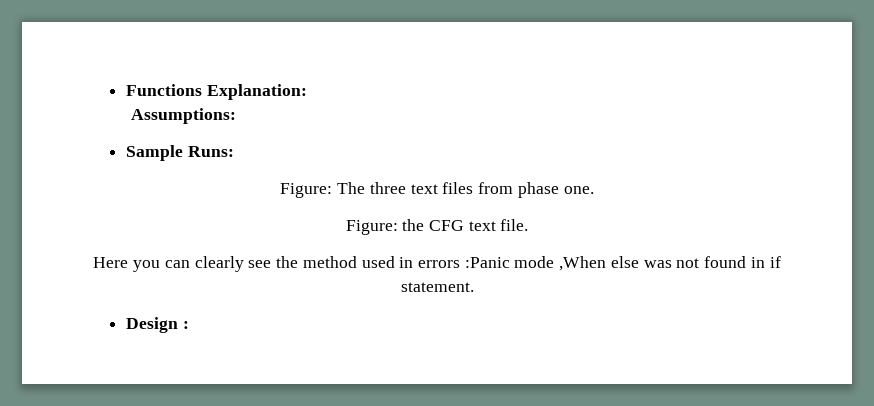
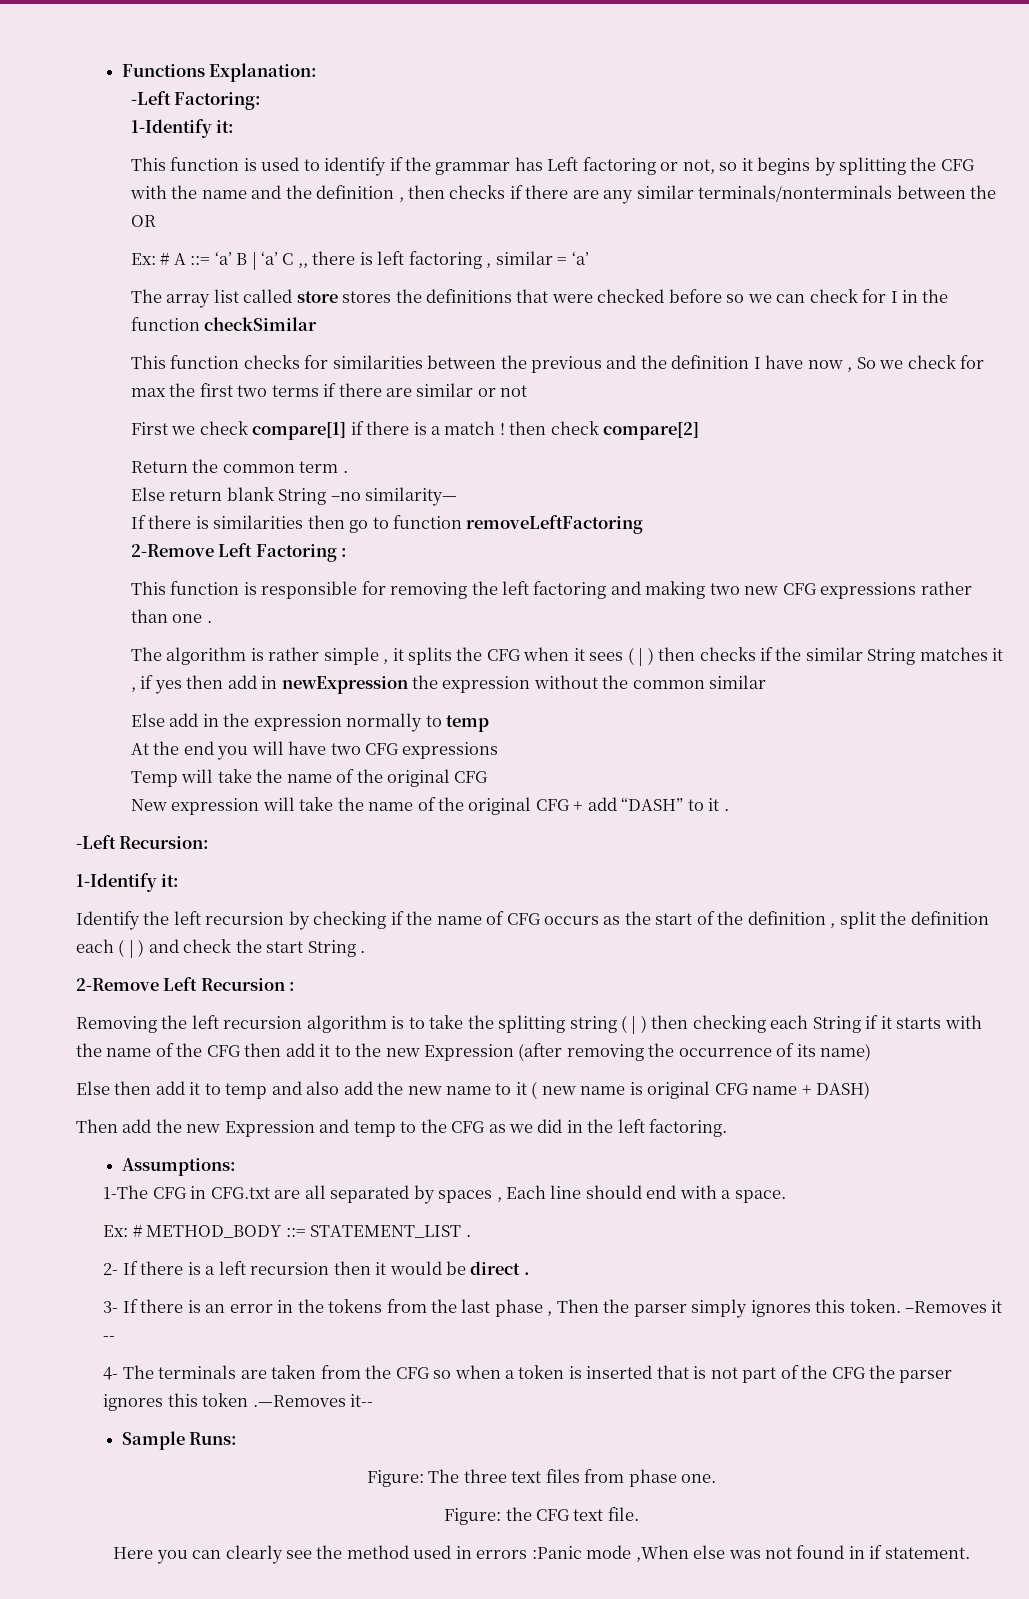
[130,108,236,124] Assumptions: -> [130,91,262,110] [130,119,235,138] [130,157,975,176] [129,185,997,204] [130,215,156,227] [130,251,589,270] [130,289,949,308] [130,317,318,331] [130,355,985,373] [130,383,528,397] [130,421,700,440] [130,459,348,473] [130,487,458,506] [130,515,644,534] [130,543,348,562] [130,581,972,599] [130,609,212,623] [130,647,1004,666] [130,675,767,694] [130,713,490,732] [130,741,499,760] [130,769,489,787] [130,797,729,815] [76,835,210,849] [76,873,180,892] [76,911,989,930] [76,939,366,958] [76,977,296,991] [76,1015,982,1034] [76,1043,872,1061] [76,1081,871,1099] [76,1119,728,1137] [121,1158,236,1176] [103,1185,786,1204] [103,1224,471,1238] [103,1261,530,1275] [103,1299,1003,1318] [103,1336,116,1341] [103,1365,953,1383] [103,1393,374,1411] -Left Factoring: // 1-Identify it: // This function is used to identify if the grammar has Left factoring or not, so it begins by splitting the CFG with the name and the definition , then checks if there are any similar terminals/nonterminals between the OR // Ex: # A ::= ‘a’ B | ‘a’ C ,, there is left factoring , similar = ‘a’ // The array list called store stores the definitions that were checked before so we can check for I in the function checkSimilar // This function checks for similarities between the previous and the definition I have now , So we check for max the first two terms if there are similar or not // First we check compare[1] if there is a match ! then check compare[2] // Return the common term . // Else return blank String –no similarity— // If there is similarities then go to function removeLeftFactoring // 2-Remove Left Factoring : // This function is responsible for removing the left factoring and making two new CFG expressions rather than one . // The algorithm is rather simple , it splits the CFG when it sees ( | ) then checks if the similar String matches it , if yes then add in newExpression the expression without the common similar // Else add in the expression normally to temp // At the end you will have two CFG expressions // Temp will take the name of the original CFG // New expression will take the name of the original CFG + add “DASH” to it . // -Left Recursion: // 1-Identify it: // Identify the left recursion by checking if the name of CFG occurs as the start of the definition , split the definition each ( | ) and check the start String . // 2-Remove Left Recursion : // Removing the left recursion algorithm is to take the splitting string ( | ) then checking each String if it starts with the name of the CFG then add it to the new Expression (after removing the occurrence of its name) // Else then add it to temp and also add the new name to it ( new name is original CFG name + DASH) // Then add the new Expression and temp to the CFG as we did in the left factoring. // Assumptions: // 1-The CFG in CFG.txt are all separated by spaces , Each line should end with a space. // Ex: # METHOD_BODY ::= STATEMENT_LIST . // 2- If there is a left recursion then it would be direct . // 3- If there is an error in the tokens from the last phase , Then the parser simply ignores this token. –Removes it -- // 4- The terminals are taken from the CFG so when a token is inserted that is not part of the CFG the parser ignores this token .—Removes it--
[126,317,189,333] // Design : -> (970, 1553) none

